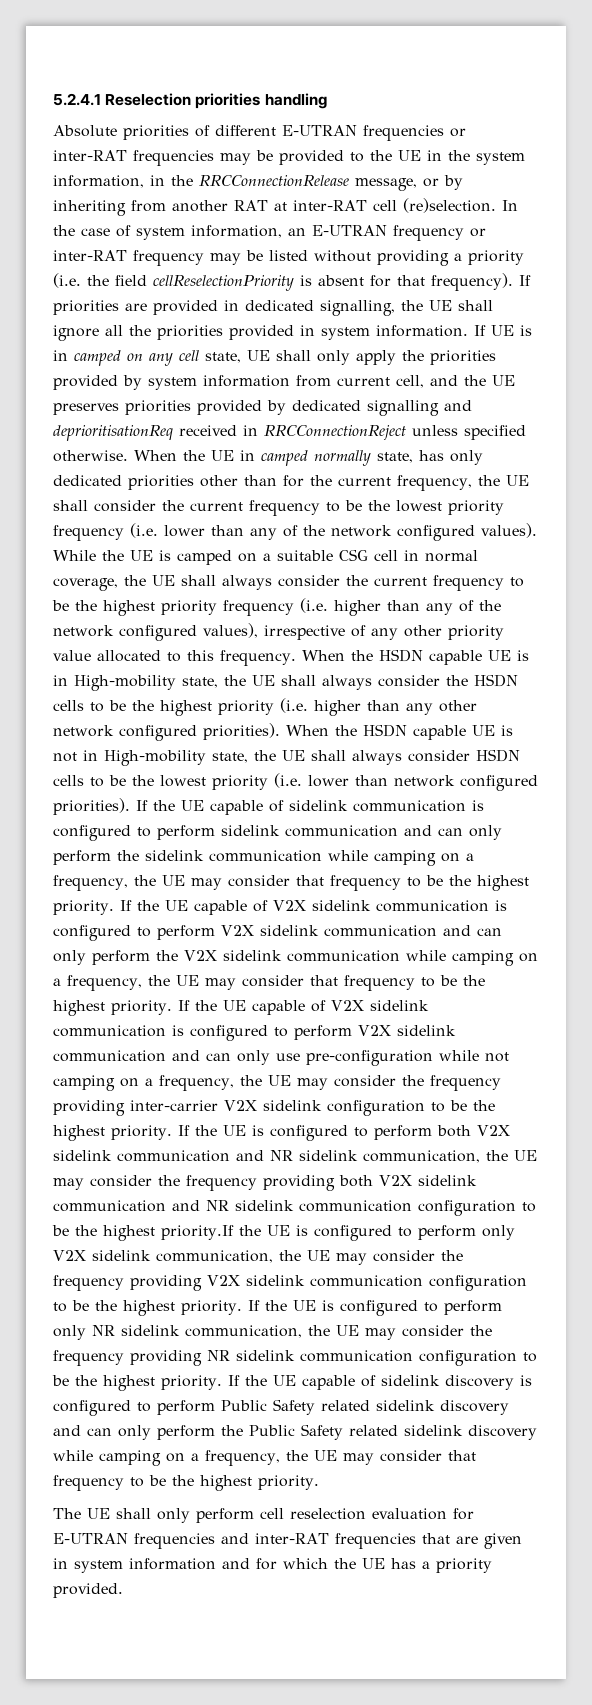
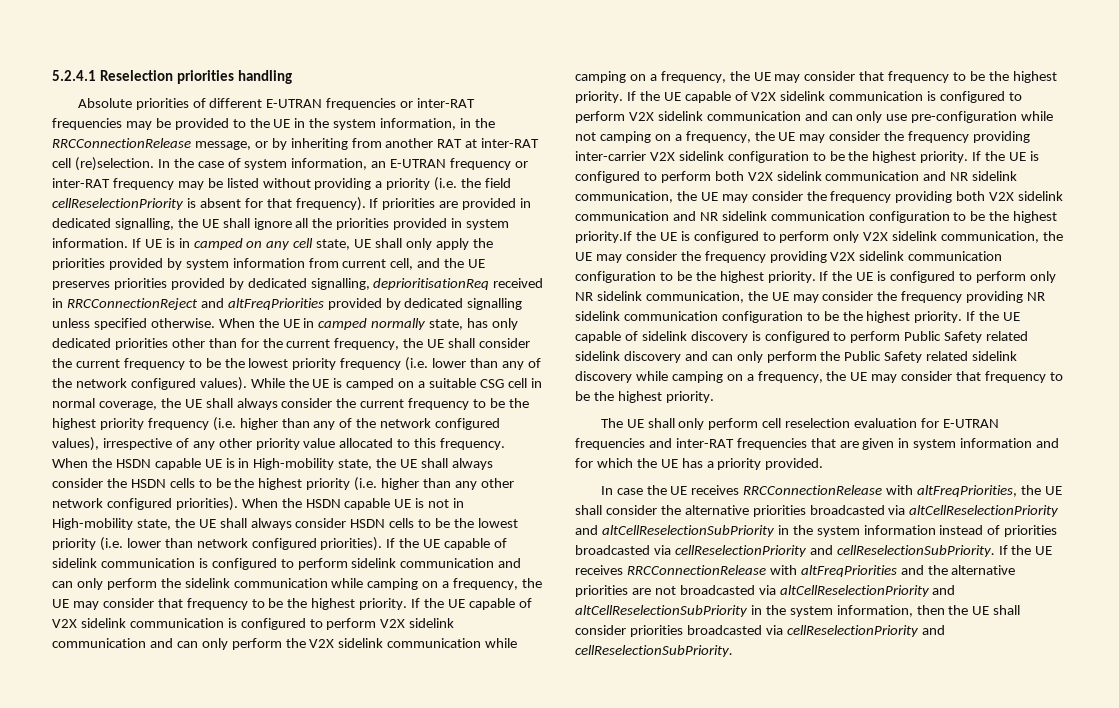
[367,400,472,416] signalling and -> [310,278,370,290] signalling,
(406, 432) none -> [200,298,523,310] and altFreqPriorities provided by dedicated signalling
(123, 1590) none -> [600,485,1062,497] [575,505,1060,517] [575,525,1058,537] [575,545,1053,557] [575,565,1016,577] [575,585,956,597] [575,605,1021,617] [575,625,945,637] [575,645,733,657] // In case the UE receives RRCConnectionRelease with altFreqPriorities, the UE shall consider the alternative priorities broadcasted via altCellReselectionPriority and altCellReselectionSubPriority in the system information instead of priorities broadcasted via cellReselectionPriority and cellReselectionSubPriority. If the UE receives RRCConnectionRelease with altFreqPriorities and the alternative priorities are not broadcasted via altCellReselectionPriority and altCellReselectionSubPriority in the system information, then the UE shall consider priorities broadcasted via cellReselectionPriority and cellReselectionSubPriority.

